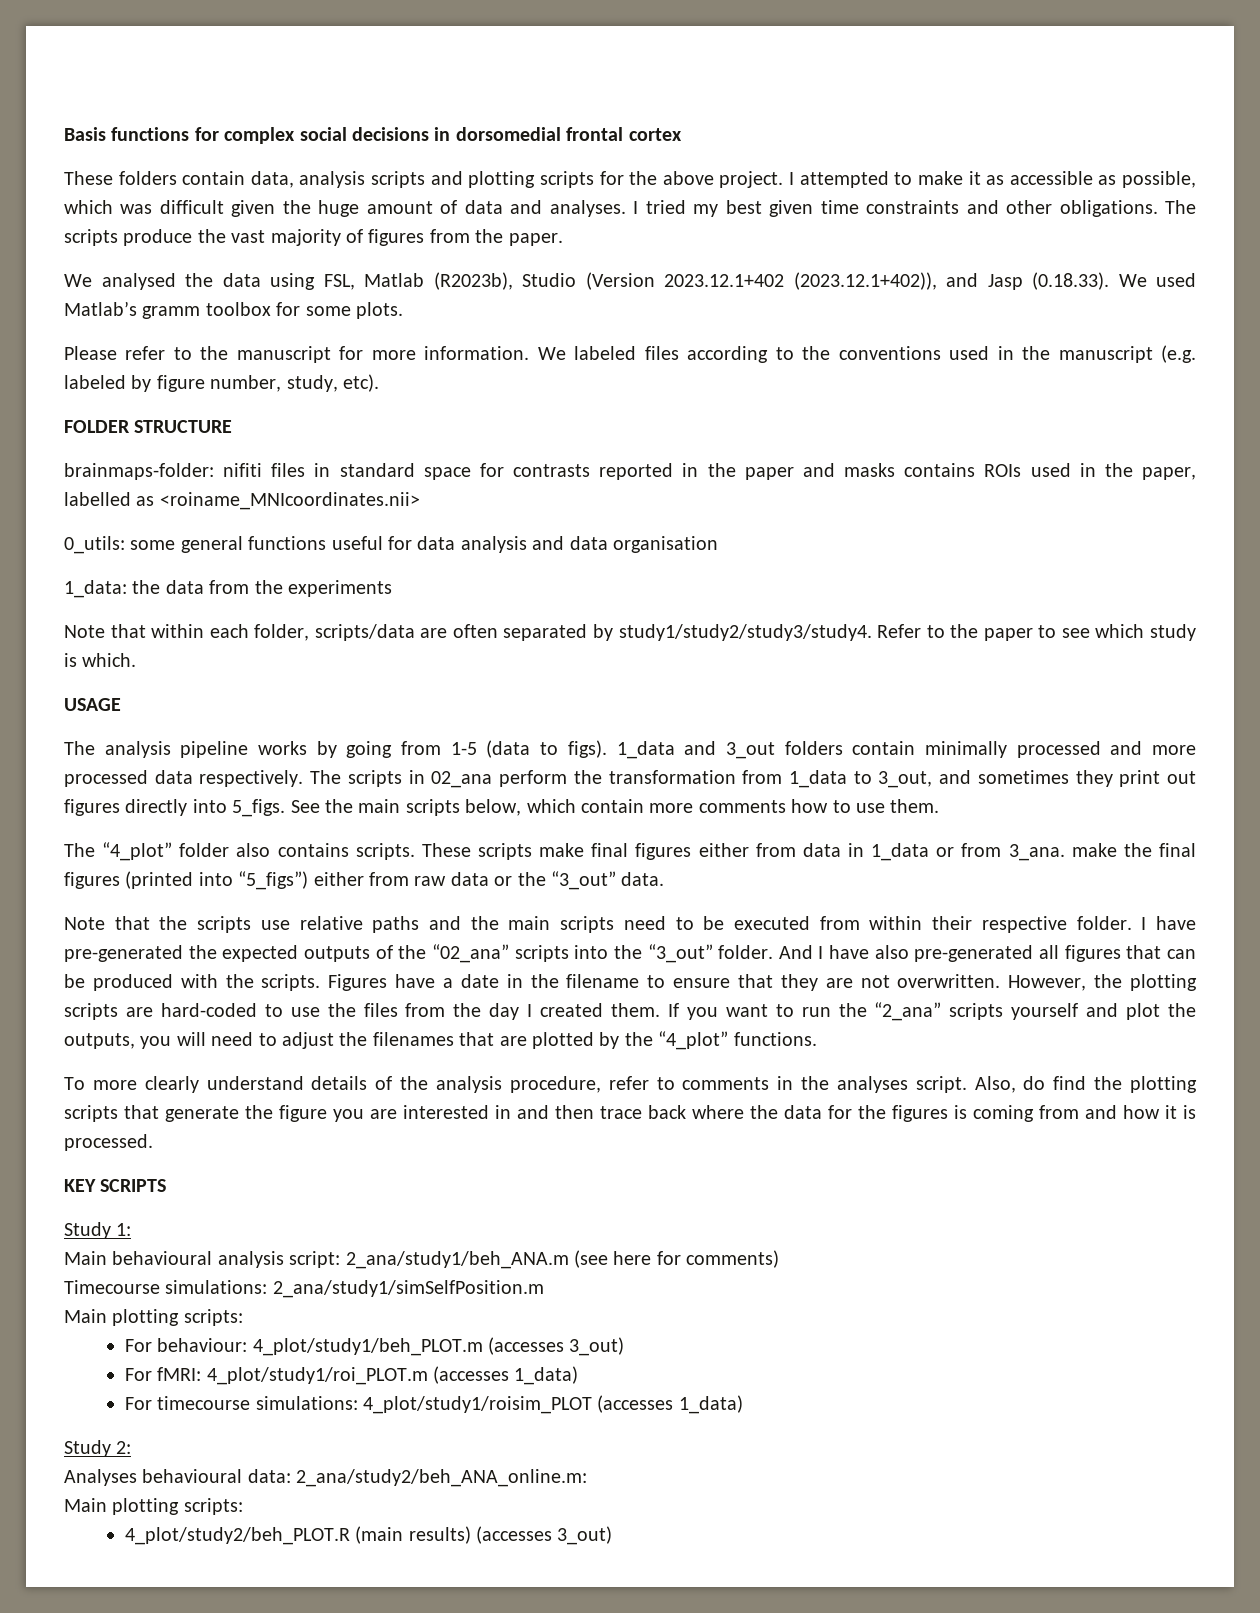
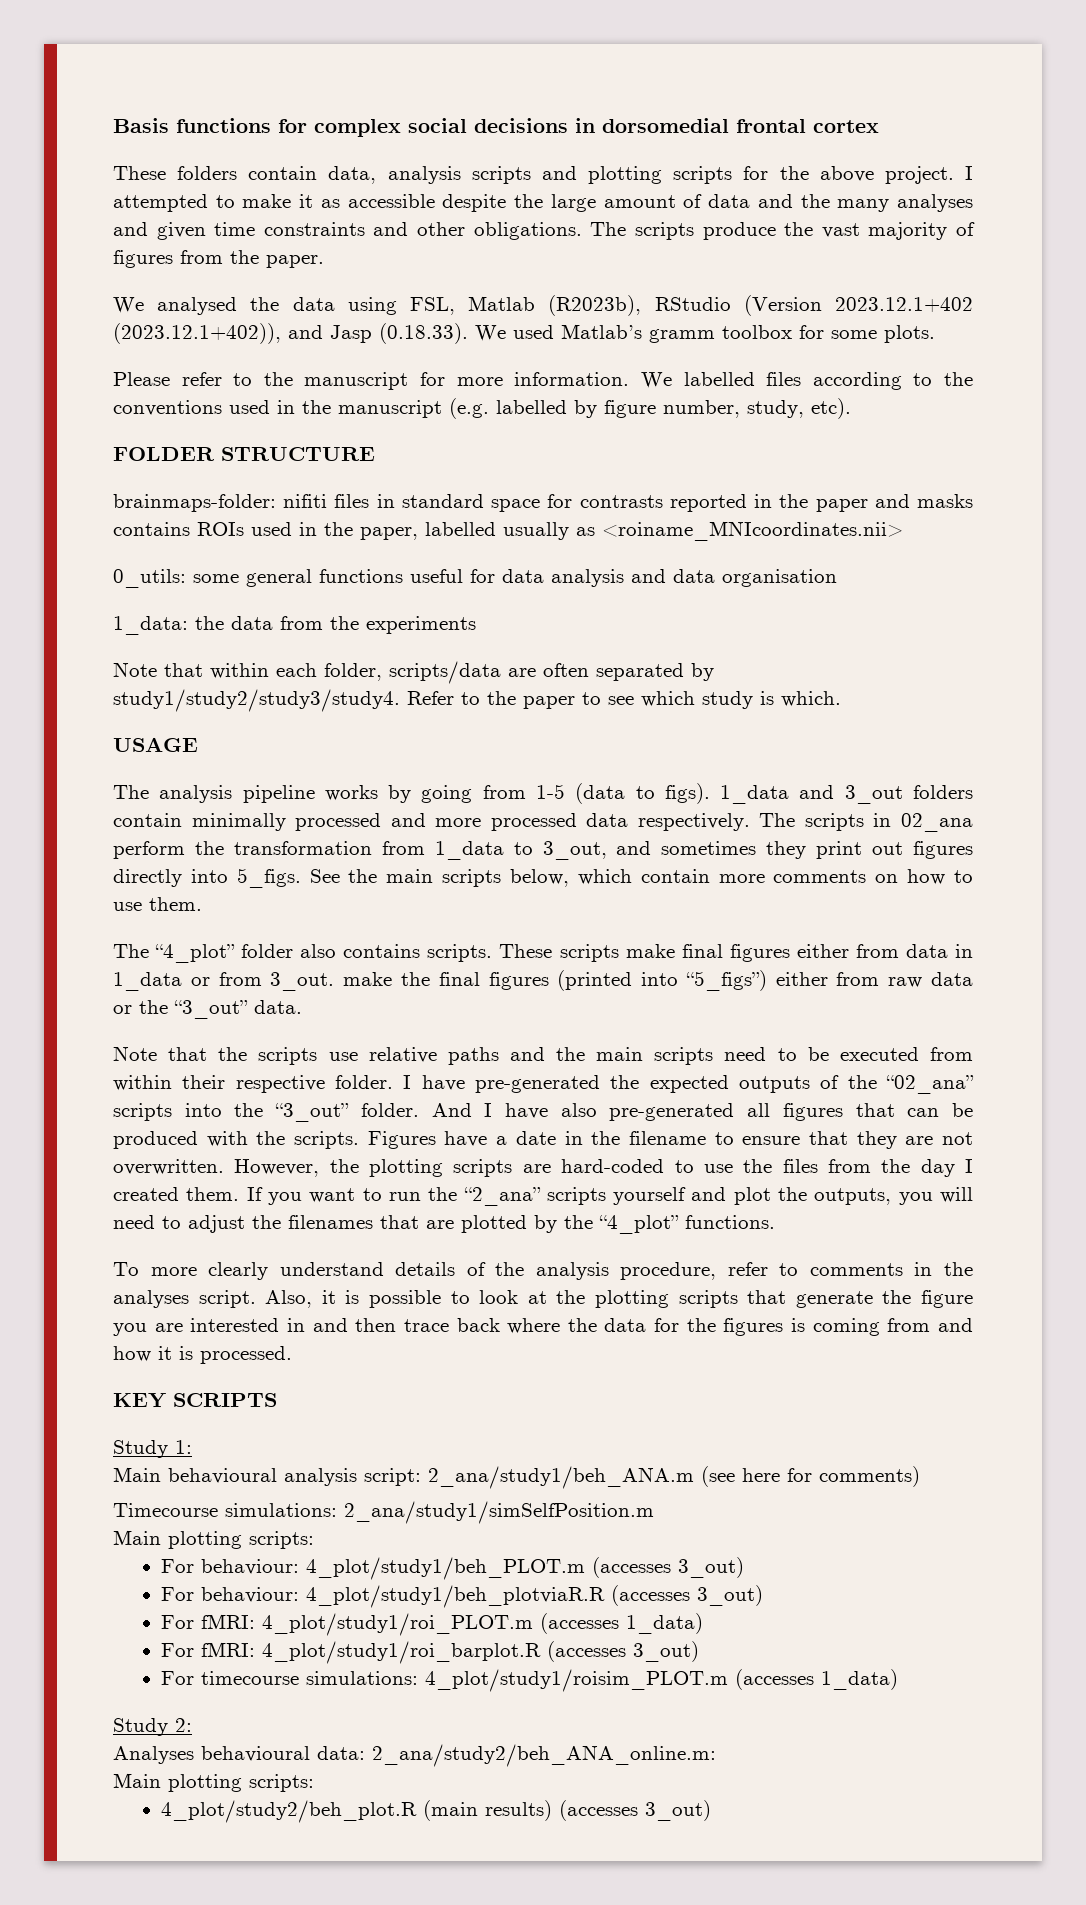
[1098,171,1196,188] [64,200,762,217] as possible, which was difficult given the huge amount of data and analyses. I tried my best -> [442,194,974,212] [113,222,148,236] despite the large amount of data and the many analyses and
[522,273,576,287] Studio -> [654,297,731,311] RStudio
[574,346,637,360] labeled -> [683,372,755,386] labelled
[64,375,126,389] labeled -> [496,400,567,414] labelled
(131, 499) none -> [503,522,569,540] usually
(786, 806) none -> [875,874,899,883] on
[1008,844,1065,861] 3_ana. -> [270,972,335,991] 3_out.
[1023,1076,1087,1090] do find -> [321,1290,547,1308] it is possible to look at
(625, 1346) none -> [161,1585,764,1608] // For behaviour: 4_plot/study1/beh_plotviaR.R (accesses 3_out)
(579, 1375) none -> [161,1641,700,1664] // For fMRI: 4_plot/study1/roi_barplot.R (accesses 3_out)
[362,1396,592,1414] 4_plot/study1/roisim_PLOT -> [425,1669,729,1692] 4_plot/study1/roisim_PLOT.m
[124,1527,350,1545] 4_plot/study2/beh_PLOT.R -> [161,1800,418,1823] 4_plot/study2/beh_plot.R

